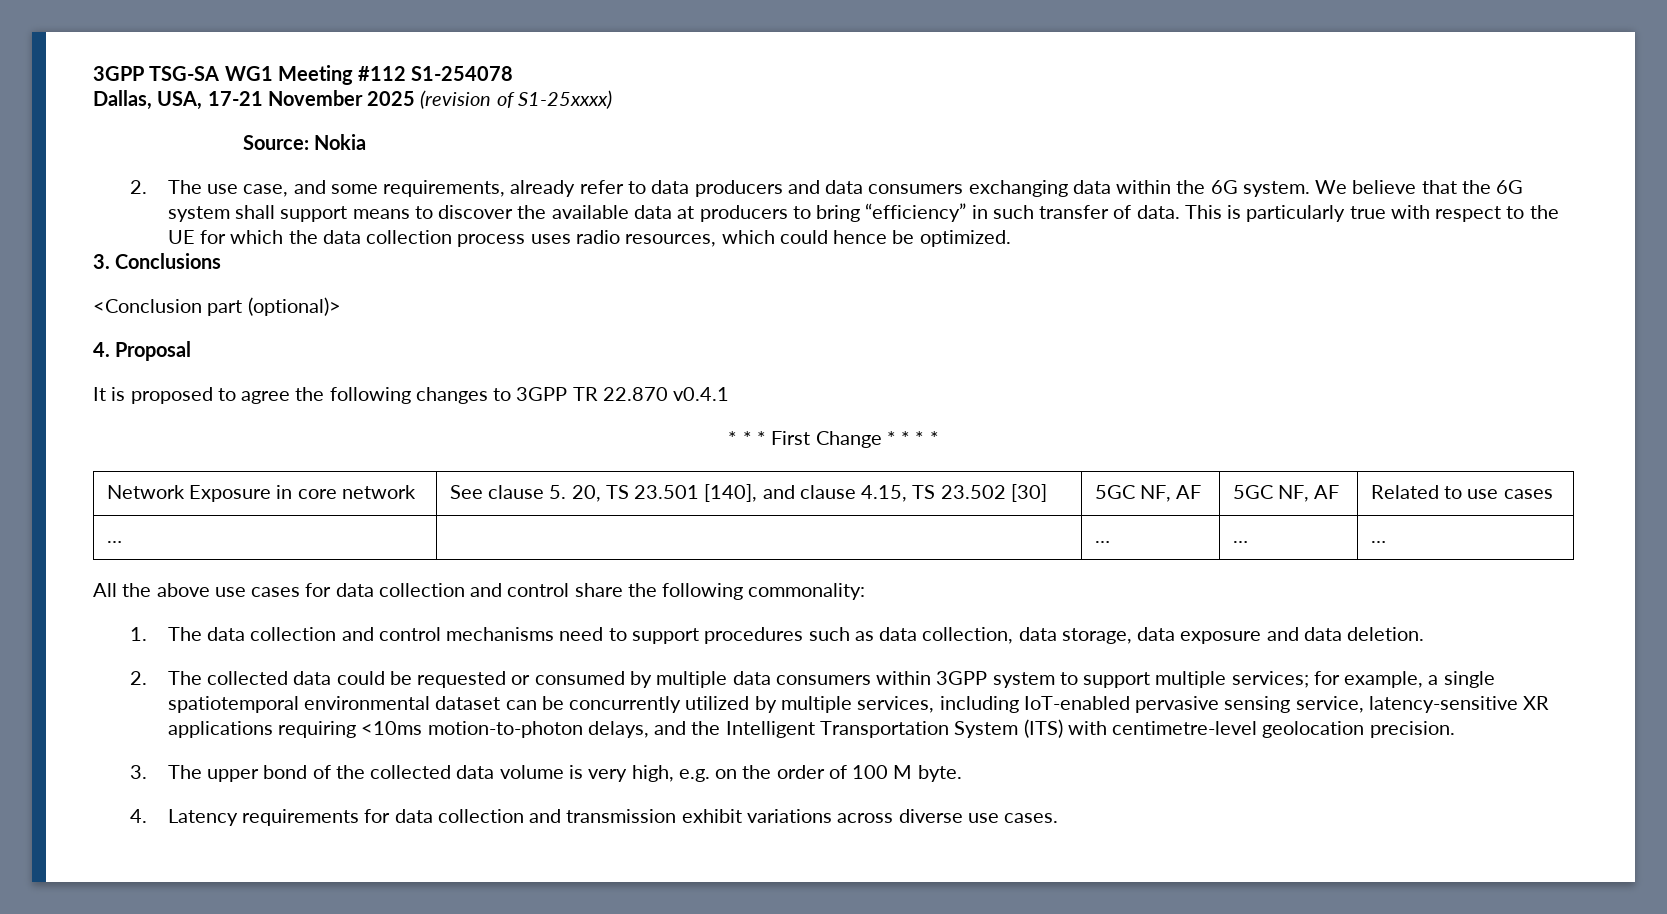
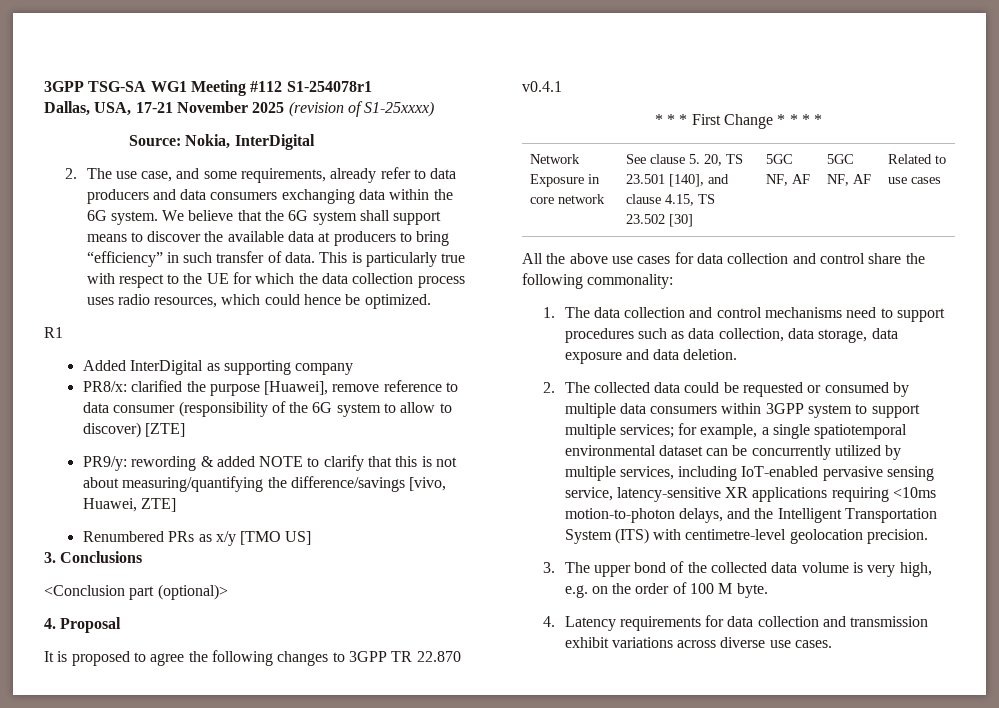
[411,66,514,81] S1-254078 -> [286,81,372,92] S1-254078r1
[313,134,366,150] Nokia -> [185,134,315,150] Nokia, InterDigital
(1011, 238) none -> [44,327,63,338] [82,360,354,375] [82,380,459,396] [82,401,452,417] [82,422,186,438] [82,455,458,471] [82,476,447,492] [82,498,177,512] [82,531,312,546] // R1 // Added InterDigital as supporting company // PR8/x: clarified the purpose [Huawei], remove reference to data consumer (responsibility of the 6G system to allow to discover) [ZTE] // PR9/y: rewording & added NOTE to clarify that this is not about measuring/quantifying the difference/savings [vivo, Huawei, ZTE] // Renumbered PRs as x/y [TMO US]
[106,541,122,543] [1094,541,1110,543] [1232,541,1248,543] [1370,541,1386,543] // … | | … | … | … -> (941, 180) none

